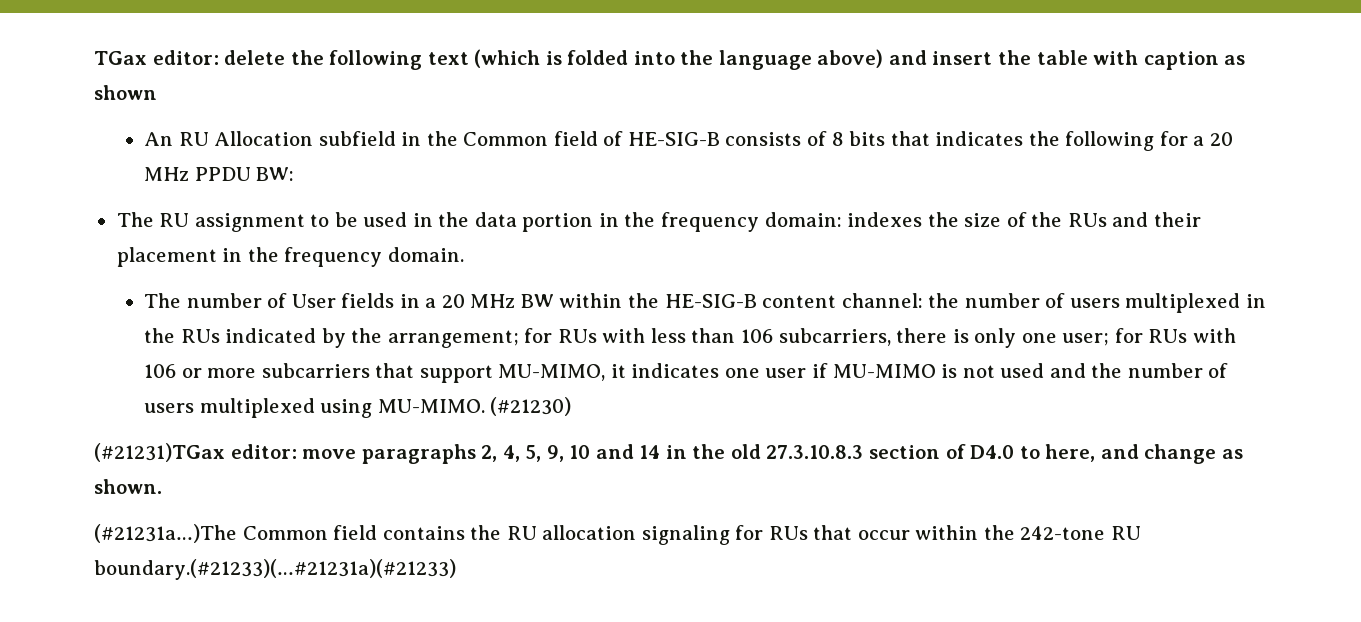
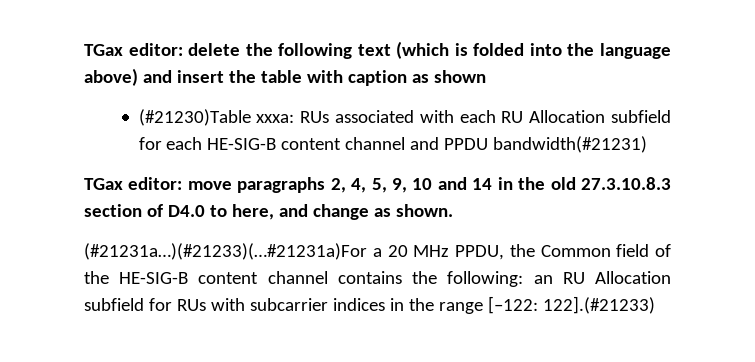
[144,131,1233,151] [144,167,295,181] [116,212,1201,232] [116,247,464,267] [144,293,1266,313] [144,328,1236,348] [144,363,1229,383] [144,397,572,418] [94,443,225,462] An RU Allocation subfield in the Common field of HE-SIG-B consists of 8 bits that indicates the following for a 20 MHz PPDU BW: // The RU assignment to be used in the data portion in the frequency domain: indexes the size of the RUs and their placement in the frequency domain. // The number of User fields in a 20 MHz BW within the HE-SIG-B content channel: the number of users multiplexed in the RUs indicated by the arrangement; for RUs with less than 106 subcarriers, there is only one user; for RUs with 106 or more subcarriers that support MU-MIMO, it indicates one user if MU-MIMO is not used and the number of users multiplexed using MU-MIMO. (#21230) // (#21231)TGax -> [138,109,672,126] [138,136,648,153] [84,178,123,190] (#21230)Table xxxa: RUs associated with each RU Allocation subfield for each HE-SIG-B content channel and PPDU bandwidth(#21231) // TGax
[94,524,1142,545] [94,559,456,580] (#21231a…)The Common field contains the RU allocation signaling for RUs that occur within the 242-tone RU boundary.(#21233)(…#21231a)(#21233) -> [84,243,671,260] [84,271,671,287] [84,296,655,314] (#21231a…)(#21233)(…#21231a)For a 20 MHz PPDU, the Common field of the HE-SIG-B content channel contains the following: an RU Allocation subfield for RUs with subcarrier indices in the range [–122: 122].(#21233)

